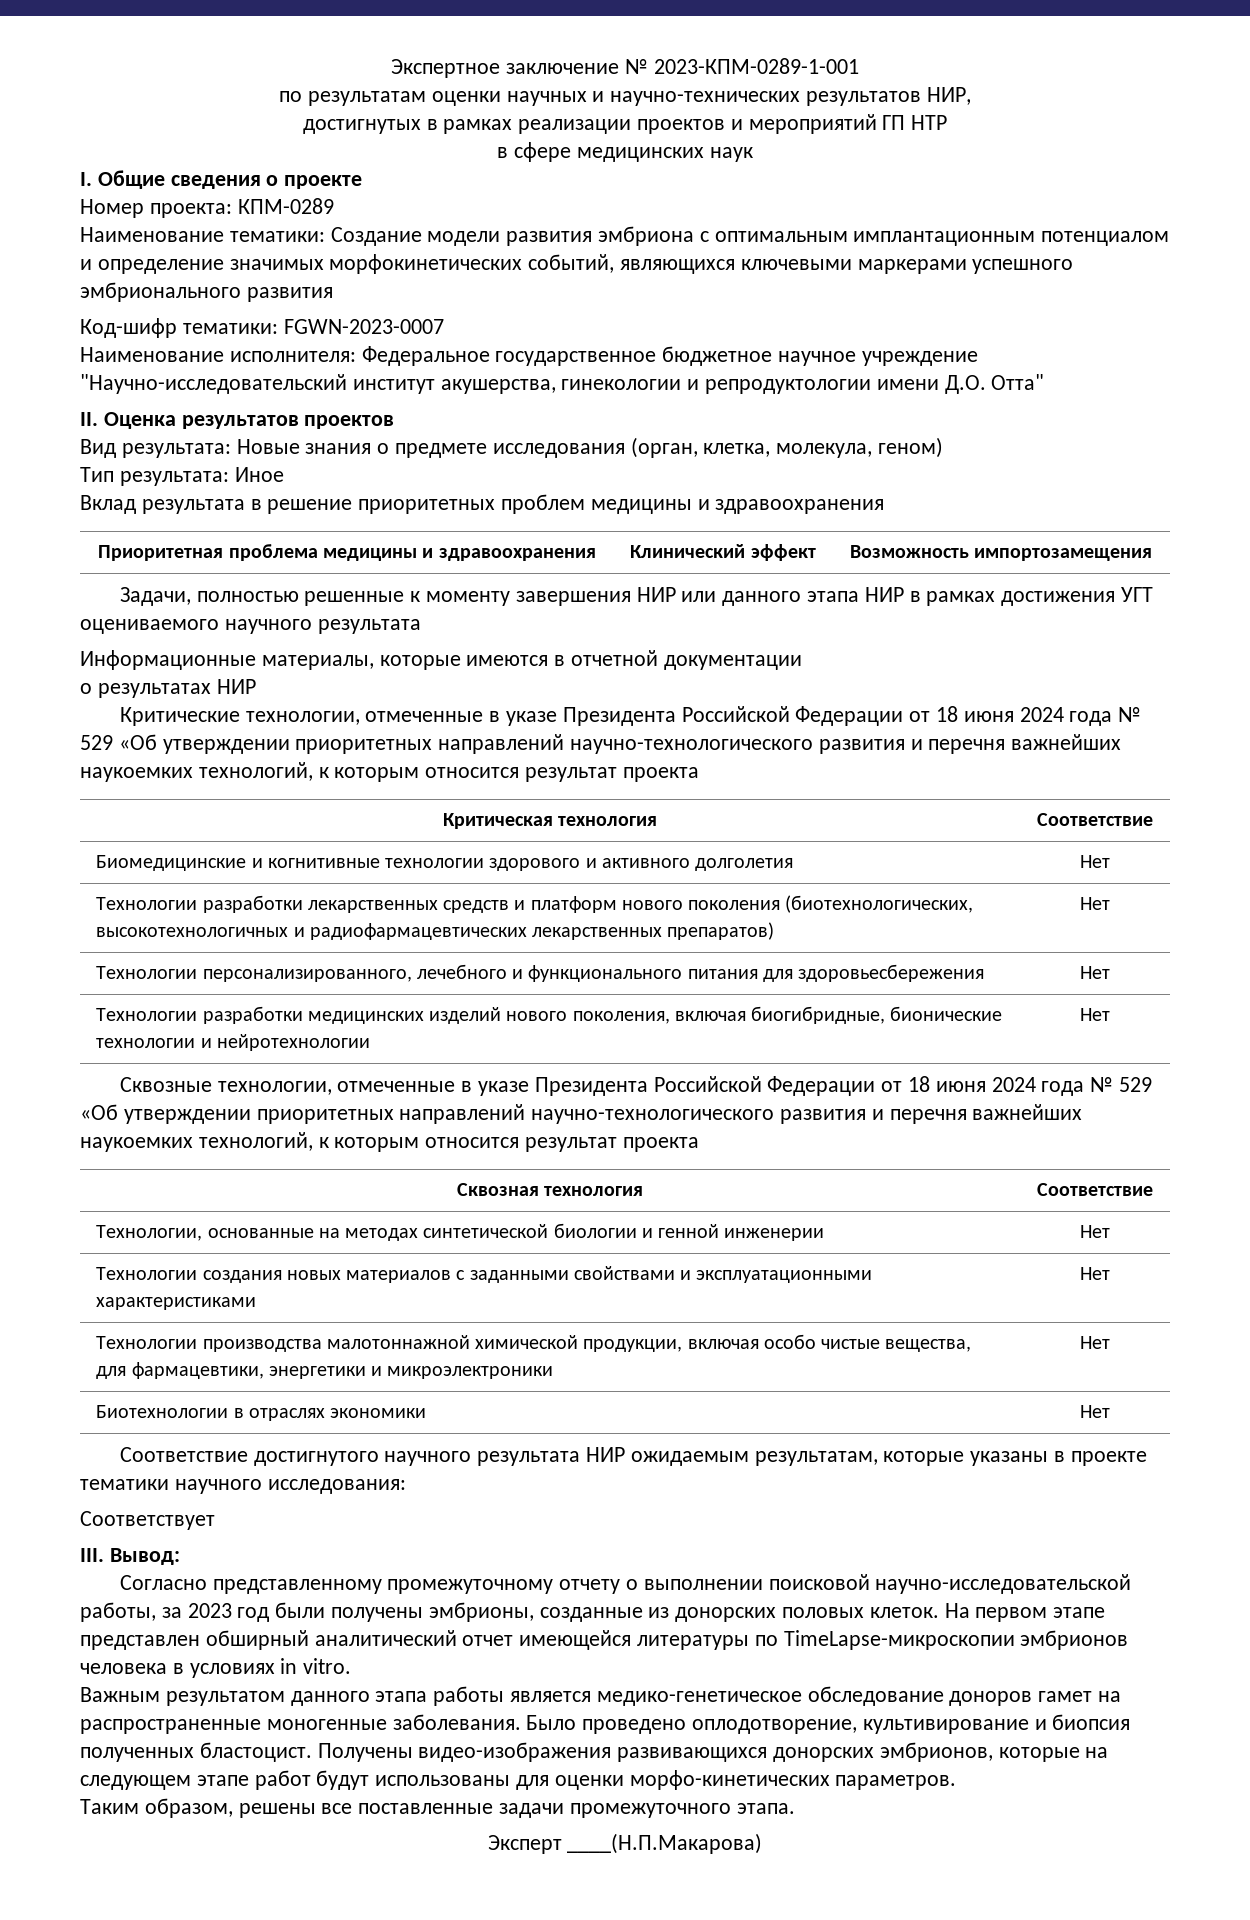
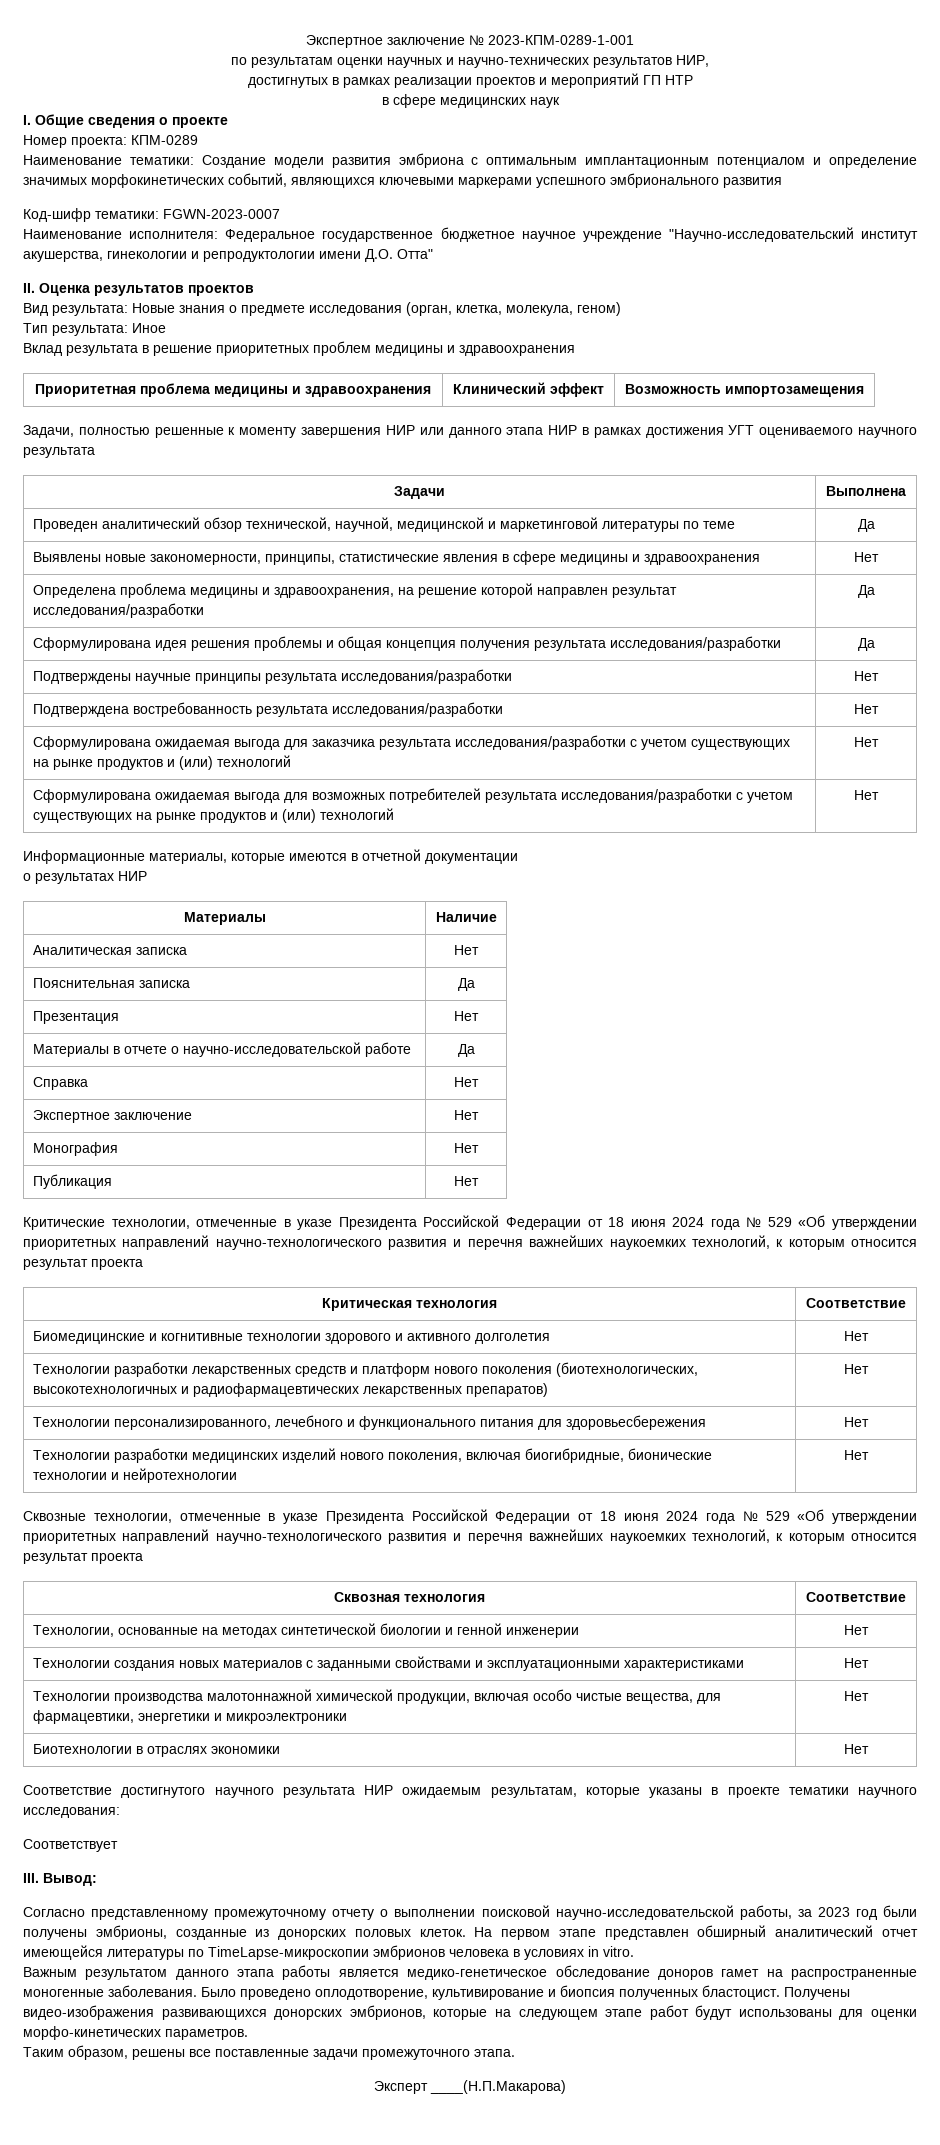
(421, 626) none -> [394,486,445,499] [826,486,906,496] [32,517,735,532] [857,519,875,532] [32,551,760,565] [854,552,879,562] [32,583,677,598] [32,603,204,618] [857,585,875,598] [32,636,781,651] [857,638,875,651] [32,669,512,684] [854,671,879,681] [32,702,503,717] [854,704,879,714] [32,735,790,750] [32,755,291,770] [854,737,879,747] [32,788,793,803] [32,808,394,823] [854,790,879,800] // Задачи | Выполнена // Проведен аналитический обзор технической, научной, медицинской и маркетинговой литературы по теме | Да // Выявлены новые закономерности, принципы, статистические явления в сфере медицины и здравоохранения | Нет // Определена проблема медицины и здравоохранения, на решение которой направлен результат исследования/разработки | Да // Сформулирована идея решения проблемы и общая концепция получения результата исследования/разработки | Да // Подтверждены научные принципы результата исследования/разработки | Нет // Подтверждена востребованность результата исследования/разработки | Нет // Сформулирована ожидаемая выгода для заказчика результата исследования/разработки с учетом существующих на рынке продуктов и (или) технологий | Нет // Сформулирована ожидаемая выгода для возможных потребителей результата исследования/разработки с учетом существующих на рынке продуктов и (или) технологий | Нет
(256, 686) none -> [183,912,266,925] [435,912,497,922] [32,945,187,955] [454,945,479,955] [32,978,190,988] [457,978,475,991] [32,1011,119,1024] [454,1011,479,1021] [32,1042,411,1057] [457,1044,475,1057] [32,1077,88,1090] [454,1077,479,1087] [32,1110,192,1123] [454,1110,479,1120] [32,1142,118,1156] [454,1143,479,1153] [32,1174,112,1189] [454,1176,479,1186] // Материалы | Наличие // Аналитическая записка | Нет // Пояснительная записка | Да // Презентация | Нет // Материалы в отчете о научно-исследовательской работе | Да // Справка | Нет // Экспертное заключение | Нет // Монография | Нет // Публикация | Нет

